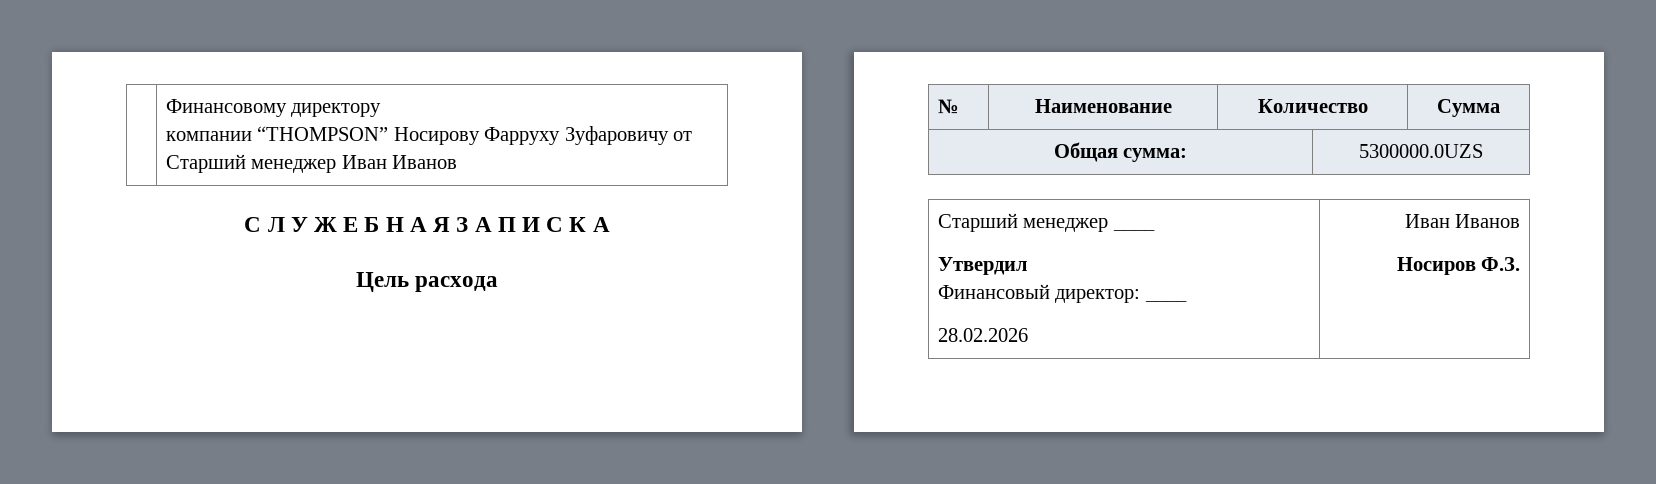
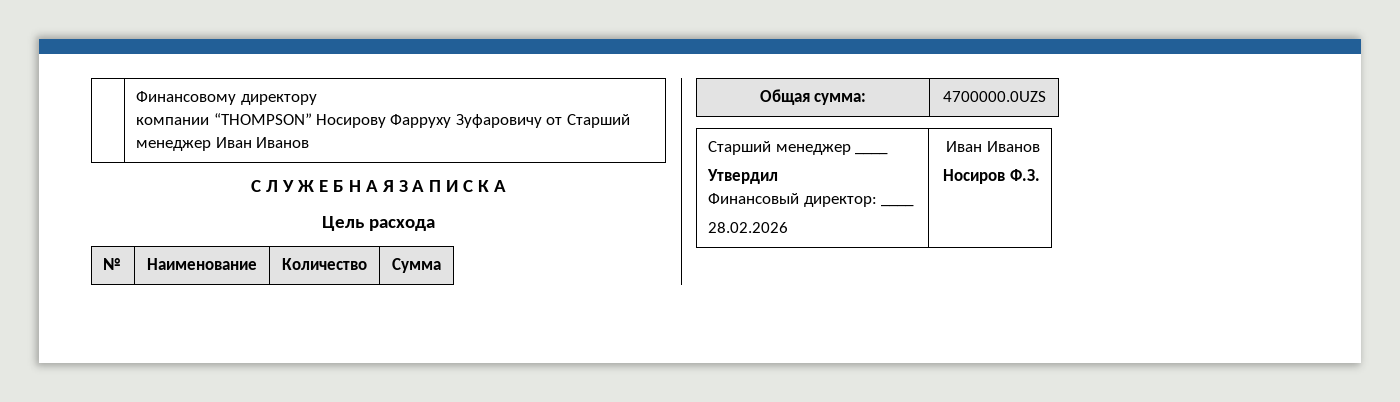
[1359,144,1483,158] 5300000.0UZS -> [942,91,1046,102] 4700000.0UZS

